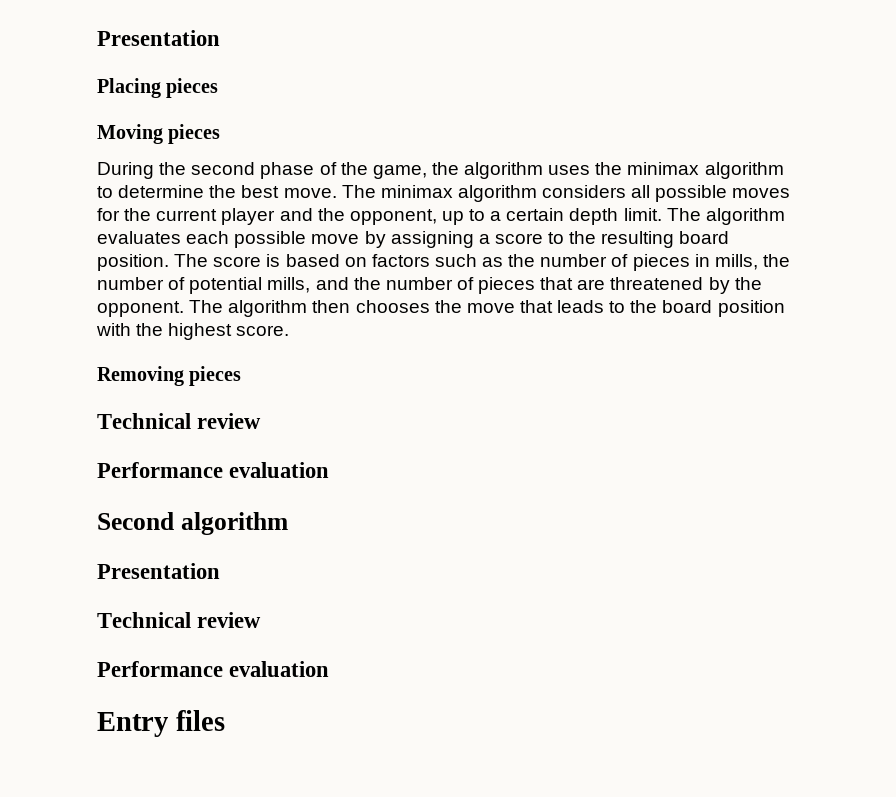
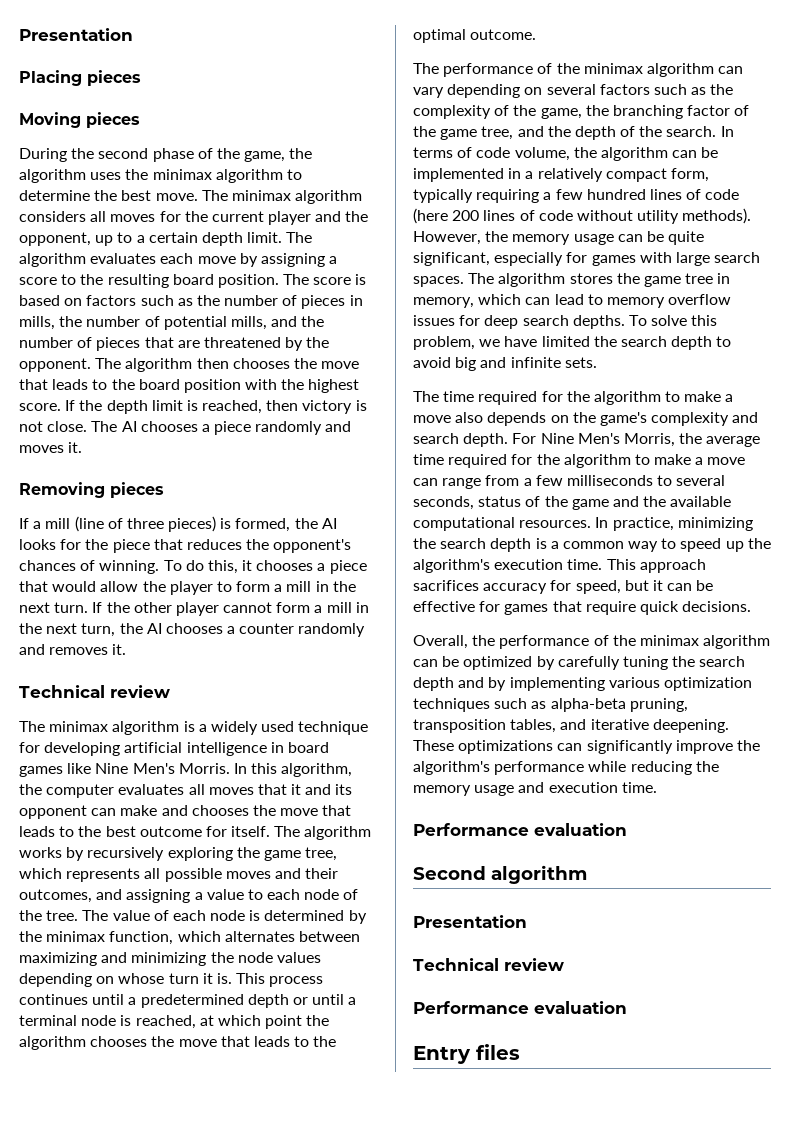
[655,185,728,202] possible -> (107, 216) none
[234,231,307,248] possible -> (194, 258) none
[97,366,242,386] [97,413,262,429] // Removing pieces // Technical review -> [65,400,367,414] [19,421,352,435] [19,442,83,453] [19,482,164,498] [19,516,337,532] [19,539,352,553] [19,560,367,574] [19,581,356,595] [19,602,369,616] [19,623,366,637] [19,644,127,655] [19,685,170,698] [19,721,369,735] [19,742,329,756] [19,763,353,777] [19,784,353,798] [19,805,352,819] [19,826,372,840] [19,847,338,861] [19,868,339,882] [19,889,359,903] [19,910,367,924] [19,931,360,945] [19,952,321,966] [19,973,324,987] [19,994,357,1008] [19,1015,330,1029] [19,1036,337,1050] [413,29,537,43] [413,63,744,77] [413,84,734,98] [413,105,750,119] [413,126,734,140] [413,147,719,161] [413,168,709,182] [413,189,740,203] [413,208,752,224] [413,231,705,245] [413,252,761,266] [413,273,731,287] [413,294,732,308] [413,315,718,329] [413,336,732,350] [413,357,597,371] [413,391,734,405] [413,412,759,426] [413,433,761,447] [413,454,746,468] [413,475,726,489] [413,496,732,510] [413,517,753,531] [413,538,771,552] [413,559,706,573] [413,580,714,594] [413,601,752,615] [413,635,771,649] [413,656,746,670] [413,677,752,691] [413,698,688,712] [413,719,729,733] [413,740,760,754] [413,761,719,775] [413,782,657,796] If the depth limit is reached, then victory is not close. The AI chooses a piece randomly and moves it. // Removing pieces // If a mill (line of three pieces) is formed, the AI looks for the piece that reduces the opponent's chances of winning. To do this, it chooses a piece that would allow the player to form a mill in the next turn. If the other player cannot form a mill in the next turn, the AI chooses a counter randomly and removes it. // Technical review // The minimax algorithm is a widely used technique for developing artificial intelligence in board games like Nine Men's Morris. In this algorithm, the computer evaluates all moves that it and its opponent can make and chooses the move that leads to the best outcome for itself. The algorithm works by recursively exploring the game tree, which represents all possible moves and their outcomes, and assigning a value to each node of the tree. The value of each node is determined by the minimax function, which alternates between maximizing and minimizing the node values depending on whose turn it is. This process continues until a predetermined depth or until a terminal node is reached, at which point the algorithm chooses the move that leads to the optimal outcome. // The performance of the minimax algorithm can vary depending on several factors such as the complexity of the game, the branching factor of the game tree, and the depth of the search. In terms of code volume, the algorithm can be implemented in a relatively compact form, typically requiring a few hundred lines of code (here 200 lines of code without utility methods). However, the memory usage can be quite significant, especially for games with large search spaces. The algorithm stores the game tree in memory, which can lead to memory overflow issues for deep search depths. To solve this problem, we have limited the search depth to avoid big and infinite sets. // The time required for the algorithm to make a move also depends on the game's complexity and search depth. For Nine Men's Morris, the average time required for the algorithm to make a move can range from a few milliseconds to several seconds, status of the game and the available computational resources. In practice, minimizing the search depth is a common way to speed up the algorithm's execution time. This approach sacrifices accuracy for speed, but it can be effective for games that require quick decisions. // Overall, the performance of the minimax algorithm can be optimized by carefully tuning the search depth and by implementing various optimization techniques such as alpha-beta pruning, transposition tables, and iterative deepening. These optimizations can significantly improve the algorithm's performance while reducing the memory usage and execution time.

